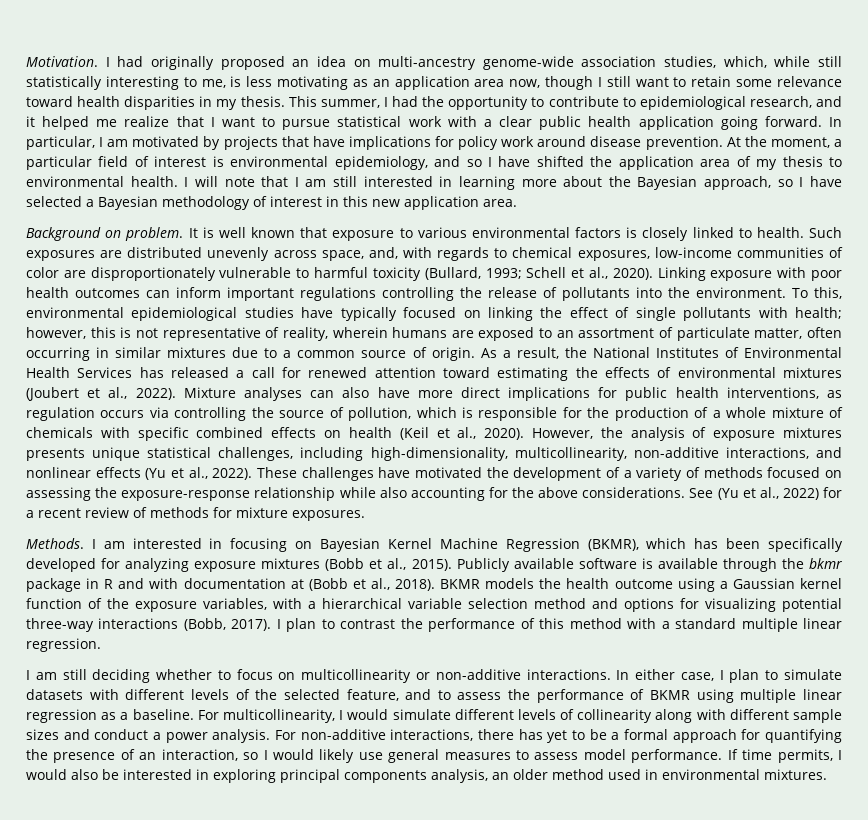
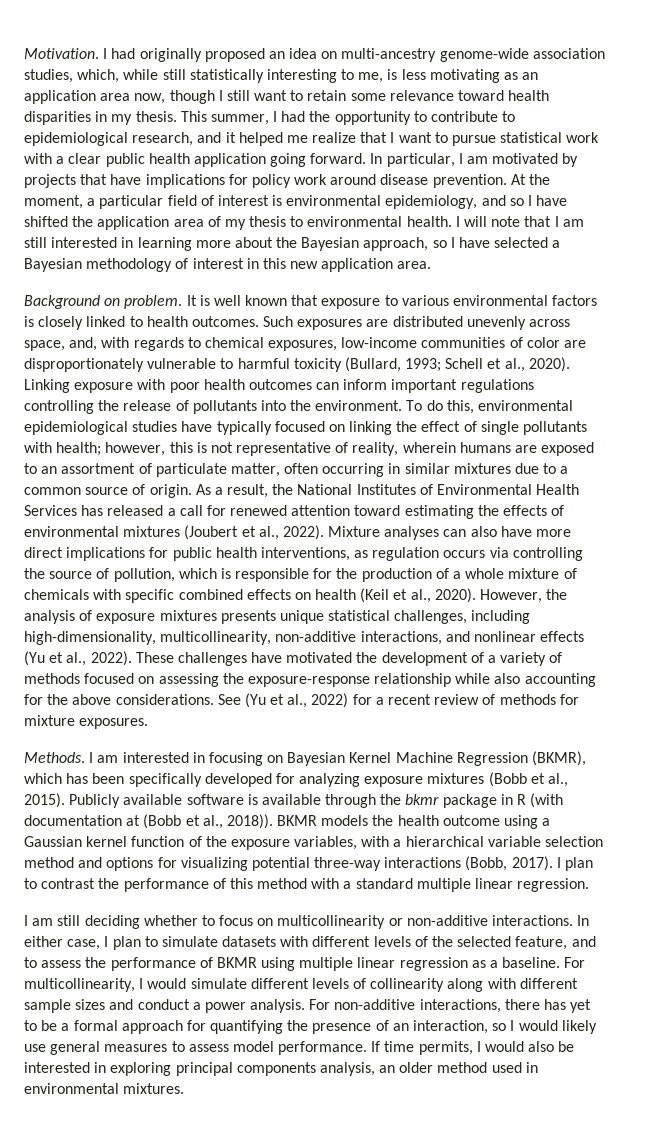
[756,227,804,238] health. -> [146,316,259,327] health outcomes.
(809, 293) none -> [426,400,443,411] do
[118,578,179,589] and with -> [530,793,564,808] (with
[395,579,436,591] 2018). -> [226,814,273,829] 2018)).

